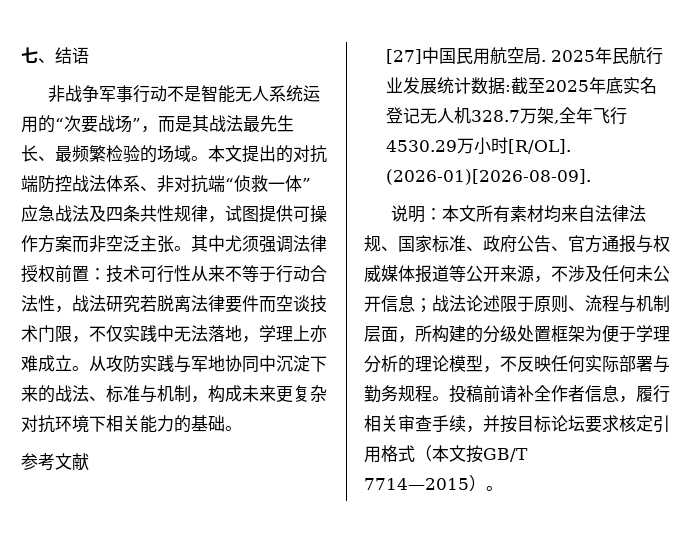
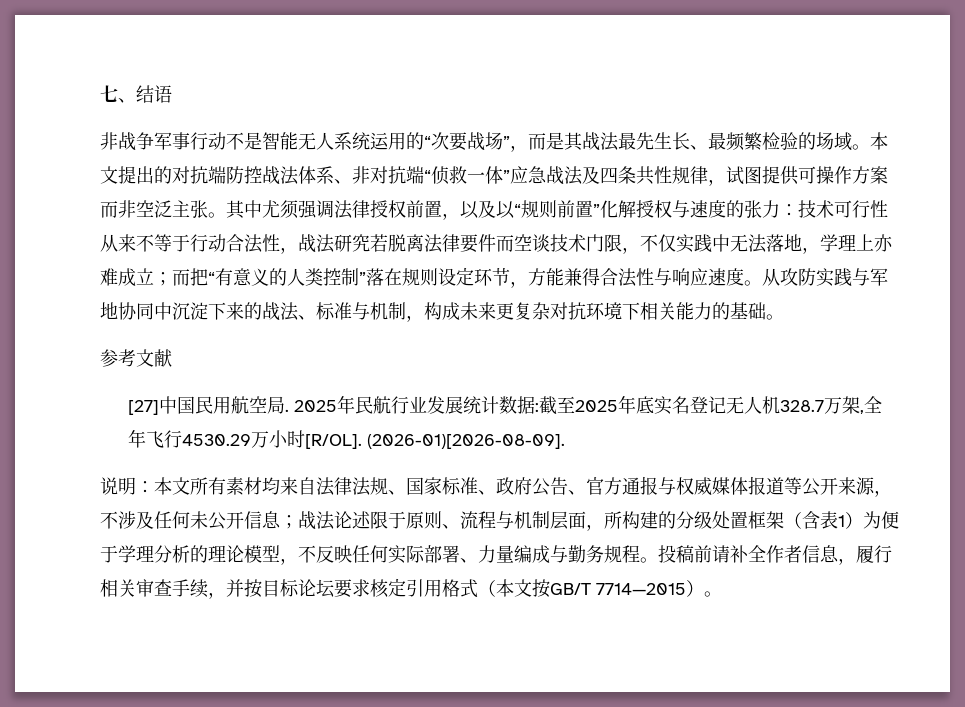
(89, 274) none -> [442,200,780,220] ，以及以“规则前置”化解授权与速度的张力
(72, 363) none -> [154,267,744,288] ；而把“有意义的人类控制”落在规则设定环节，方能兼得合法性与响应速度
(585, 333) none -> [784,511,863,529] （含表1）
(653, 364) none -> [460,545,550,563] 、力量编成

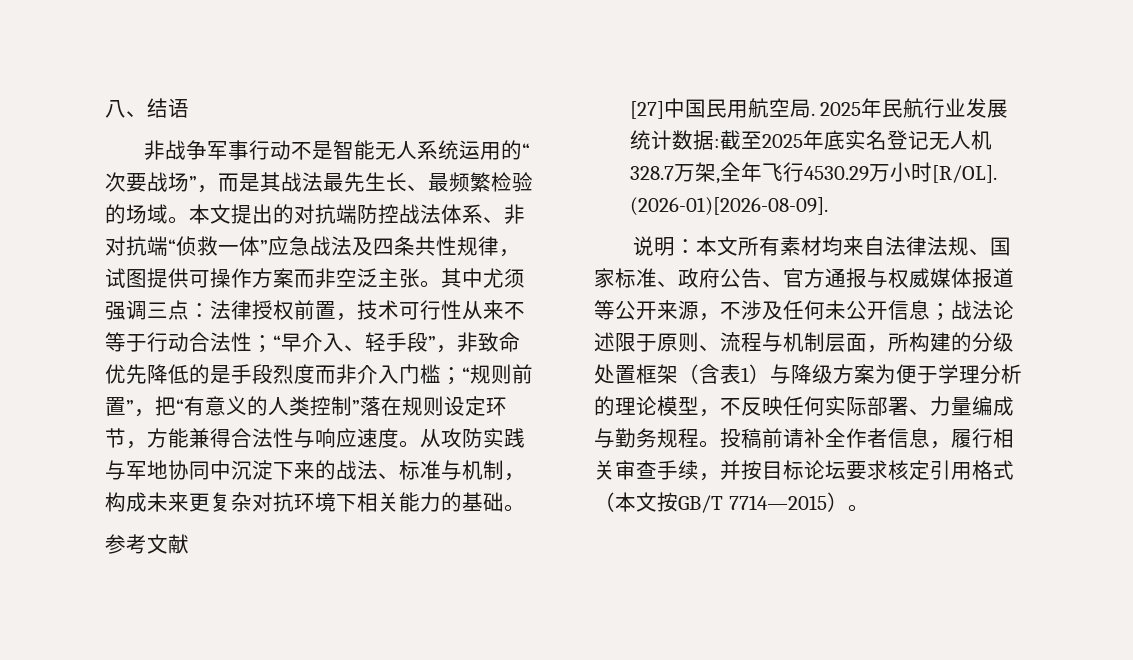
[100,85,118,102] 七 -> [105,100,126,118] 八
(334, 209) none -> [147,300,210,320] 三点：
[460,200,798,219] 以及以“规则前置”化解授权与速度的张力： -> (357, 317) none
[280,234,893,254] [100,268,190,286] ，战法研究若脱离法律要件而空谈技术门限，不仅实践中无法落地，学理上亦难成立；而 -> [252,332,520,353] [105,364,533,385] [105,397,155,417] ；“早介入、轻手段”，非致命优先降低的是手段烈度而非介入门槛；“规则前置”，
(863, 520) none -> [770,364,875,384] 与降级方案

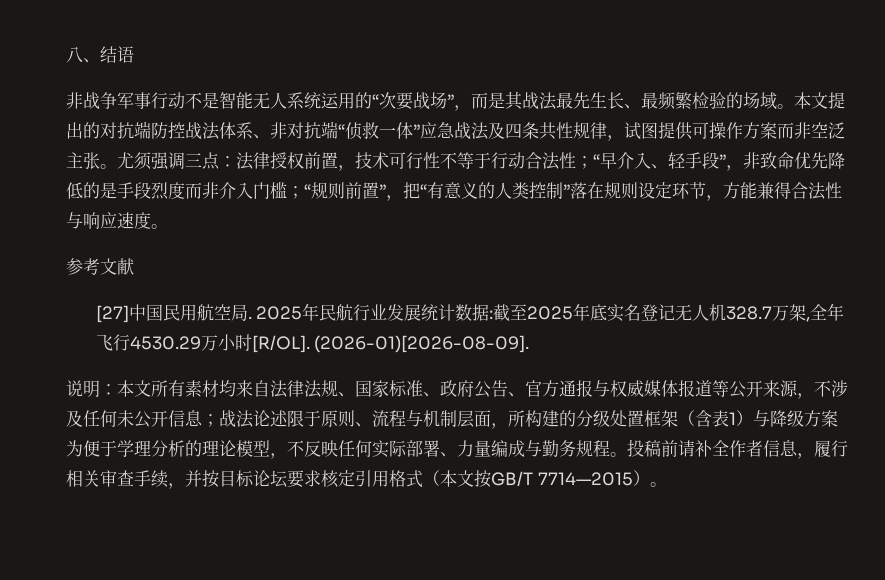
[441,268,483,288] 其中 -> (117, 166) none
[462,300,504,320] 从来 -> (440, 160) none
[420,428,525,448] [105,460,525,481] [105,492,525,512] 从攻防实践与军地协同中沉淀下来的战法、标准与机制，构成未来更复杂对抗环境下相关能力的基础。 -> (168, 226) none

